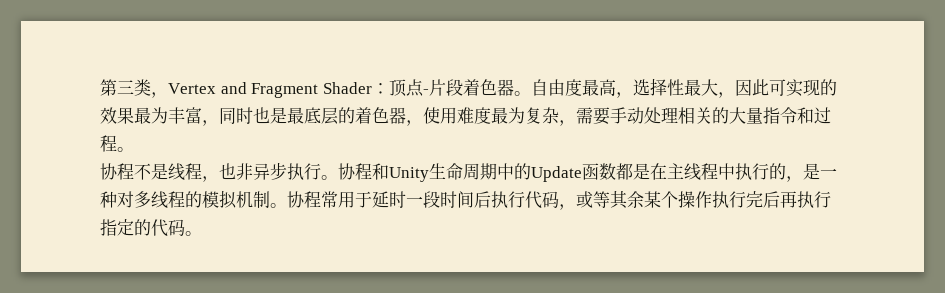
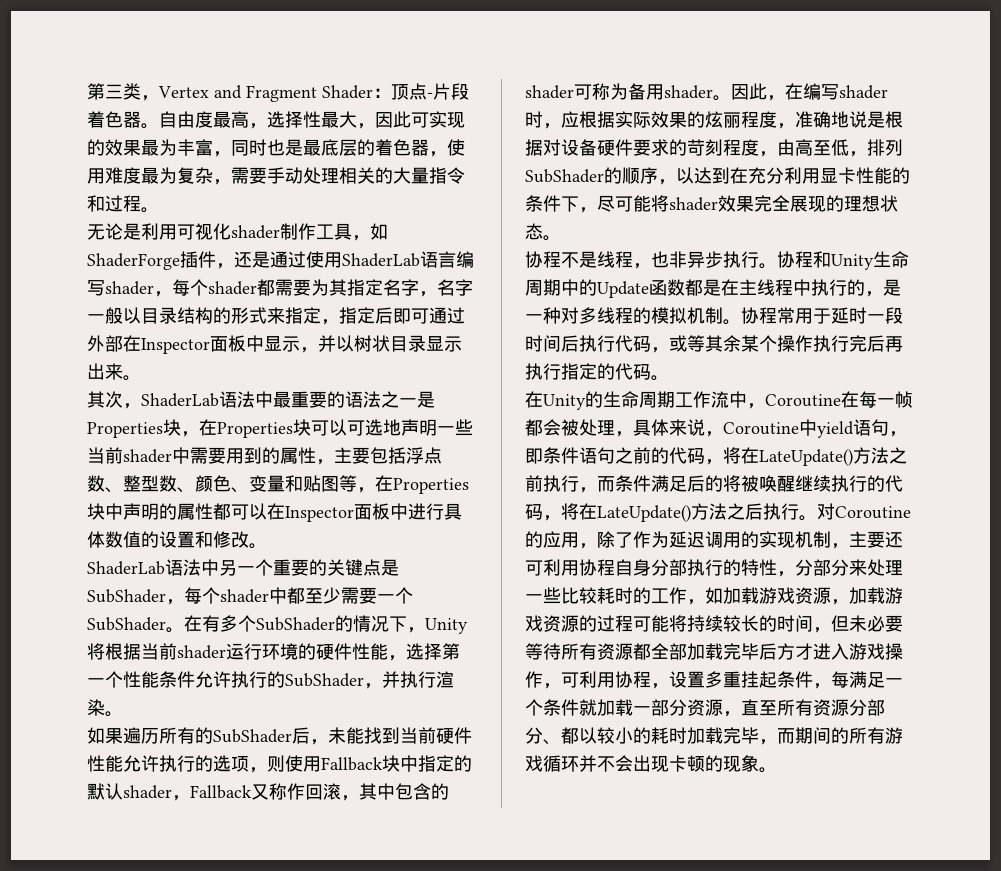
(134, 149) none -> [87,223,388,241] [87,251,474,270] [87,279,473,297] [87,307,465,325] [87,335,462,354] [87,363,141,381] [87,391,435,409] [87,419,473,438] [87,447,442,465] [87,475,469,494] [87,503,462,522] [87,531,267,549] [87,559,399,576] [87,587,413,605] [87,615,468,634] [87,643,460,661] [87,671,454,689] [87,699,123,717] [87,727,472,745] [87,755,472,773] [87,783,449,801] [525,83,888,101] [525,111,903,129] [525,139,903,157] [525,167,910,185] [525,195,898,213] [525,223,561,241] // 无论是利用可视化shader制作工具，如ShaderForge插件，还是通过使用ShaderLab语言编写shader，每个shader都需要为其指定名字，名字一般以目录结构的形式来指定，指定后即可通过外部在Inspector面板中显示，并以树状目录显示出来。 // 其次，ShaderLab语法中最重要的语法之一是Properties块，在Properties块可以可选地声明一些当前shader中需要用到的属性，主要包括浮点数、整型数、颜色、变量和贴图等，在Properties块中声明的属性都可以在Inspector面板中进行具体数值的设置和修改。 // ShaderLab语法中另一个重要的关键点是SubShader，每个shader中都至少需要一个SubShader。在有多个SubShader的情况下，Unity将根据当前shader运行环境的硬件性能，选择第一个性能条件允许执行的SubShader，并执行渲染。 // 如果遍历所有的SubShader后，未能找到当前硬件性能允许执行的选项，则使用Fallback块中指定的默认shader，Fallback又称作回滚，其中包含的shader可称为备用shader。因此，在编写shader时，应根据实际效果的炫丽程度，准确地说是根据对设备硬件要求的苛刻程度，由高至低，排列SubShader的顺序，以达到在充分利用显卡性能的条件下，尽可能将shader效果完全展现的理想状态。
(202, 233) none -> [525,391,913,410] [525,419,907,438] [525,447,907,466] [525,475,903,493] [525,503,911,522] [525,531,903,549] [525,559,903,577] [525,587,903,605] [525,615,903,633] [525,643,903,660] [525,671,903,689] [525,699,885,717] [525,727,903,745] [525,755,777,773] // 在Unity的生命周期工作流中，Coroutine在每一帧都会被处理，具体来说，Coroutine中yield语句，即条件语句之前的代码，将在LateUpdate()方法之前执行，而条件满足后的将被唤醒继续执行的代码，将在LateUpdate()方法之后执行。对Coroutine的应用，除了作为延迟调用的实现机制，主要还可利用协程自身分部执行的特性，分部分来处理一些比较耗时的工作，如加载游戏资源，加载游戏资源的过程可能将持续较长的时间，但未必要等待所有资源都全部加载完毕后方才进入游戏操作，可利用协程，设置多重挂起条件，每满足一个条件就加载一部分资源，直至所有资源分部分、都以较小的耗时加载完毕，而期间的所有游戏循环并不会出现卡顿的现象。

